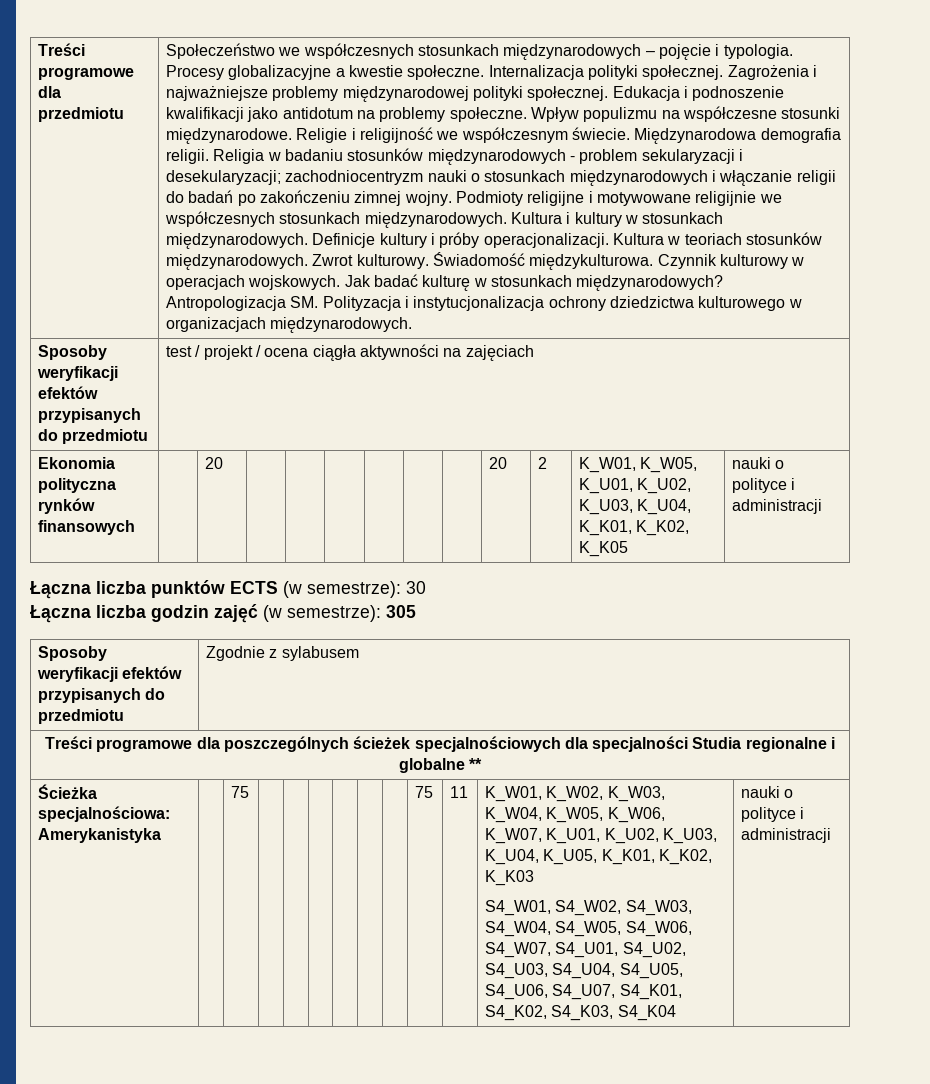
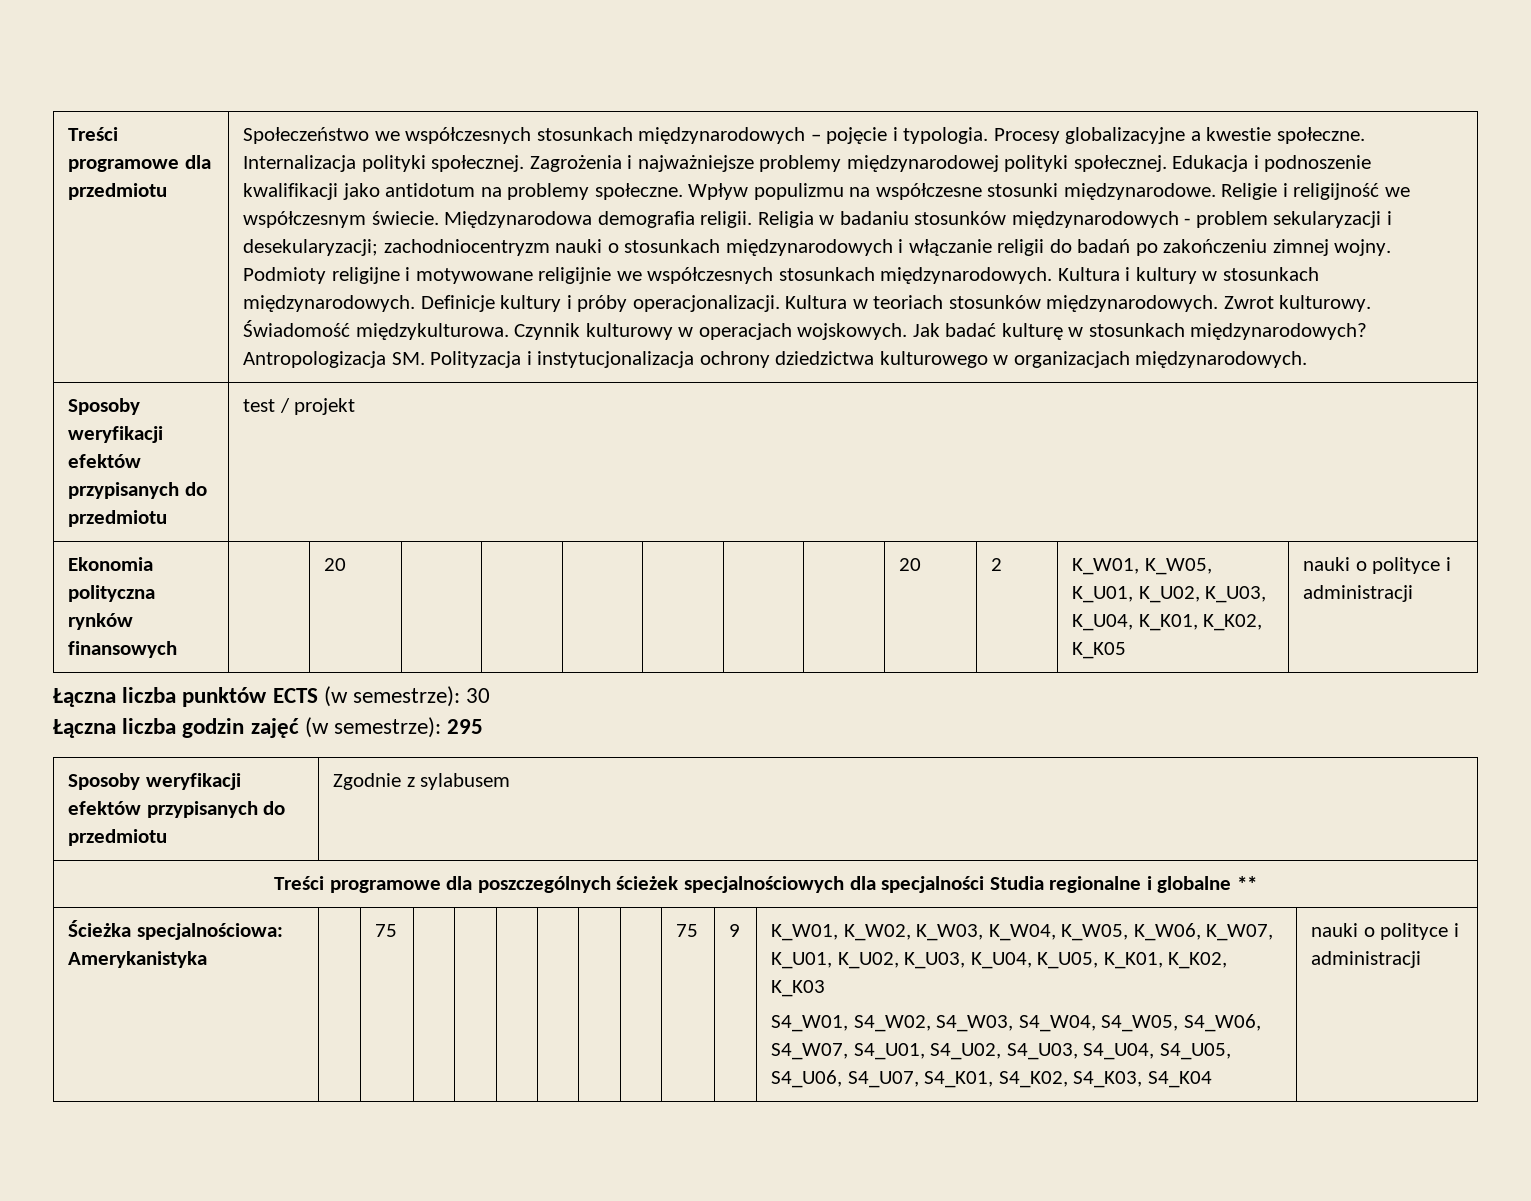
[255,344,534,361] / ocena ciągła aktywności na zajęciach -> (356, 406) none
[386,605,416,618] 305 -> [447,719,484,734] 295
[450,786,469,798] 11 -> [728,924,740,937] 9

